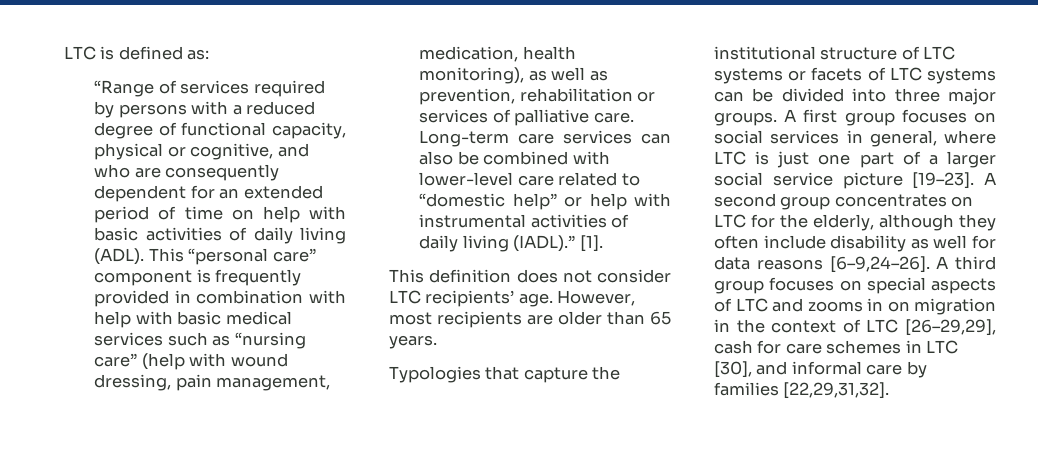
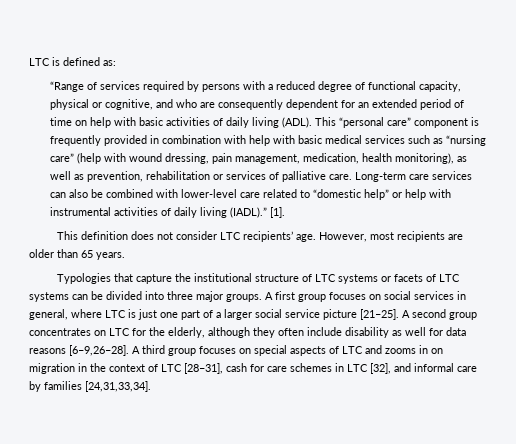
[912,172,975,189] [19–23]. -> [360,309,399,320] [21–25].
[829,256,930,273] [6–9,24–26]. -> [69,345,129,356] [6–9,26–28].
[905,319,996,336] [26–29,29], -> [184,363,223,374] [28–31],
[714,361,752,378] [30], -> [370,363,391,374] [32],
[783,382,890,399] [22,29,31,32]. -> [85,381,151,392] [24,31,33,34].

